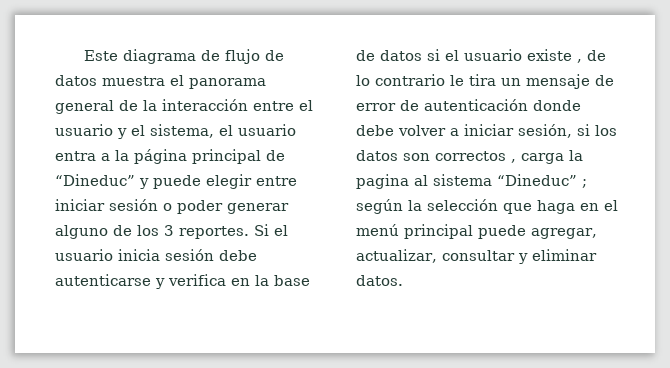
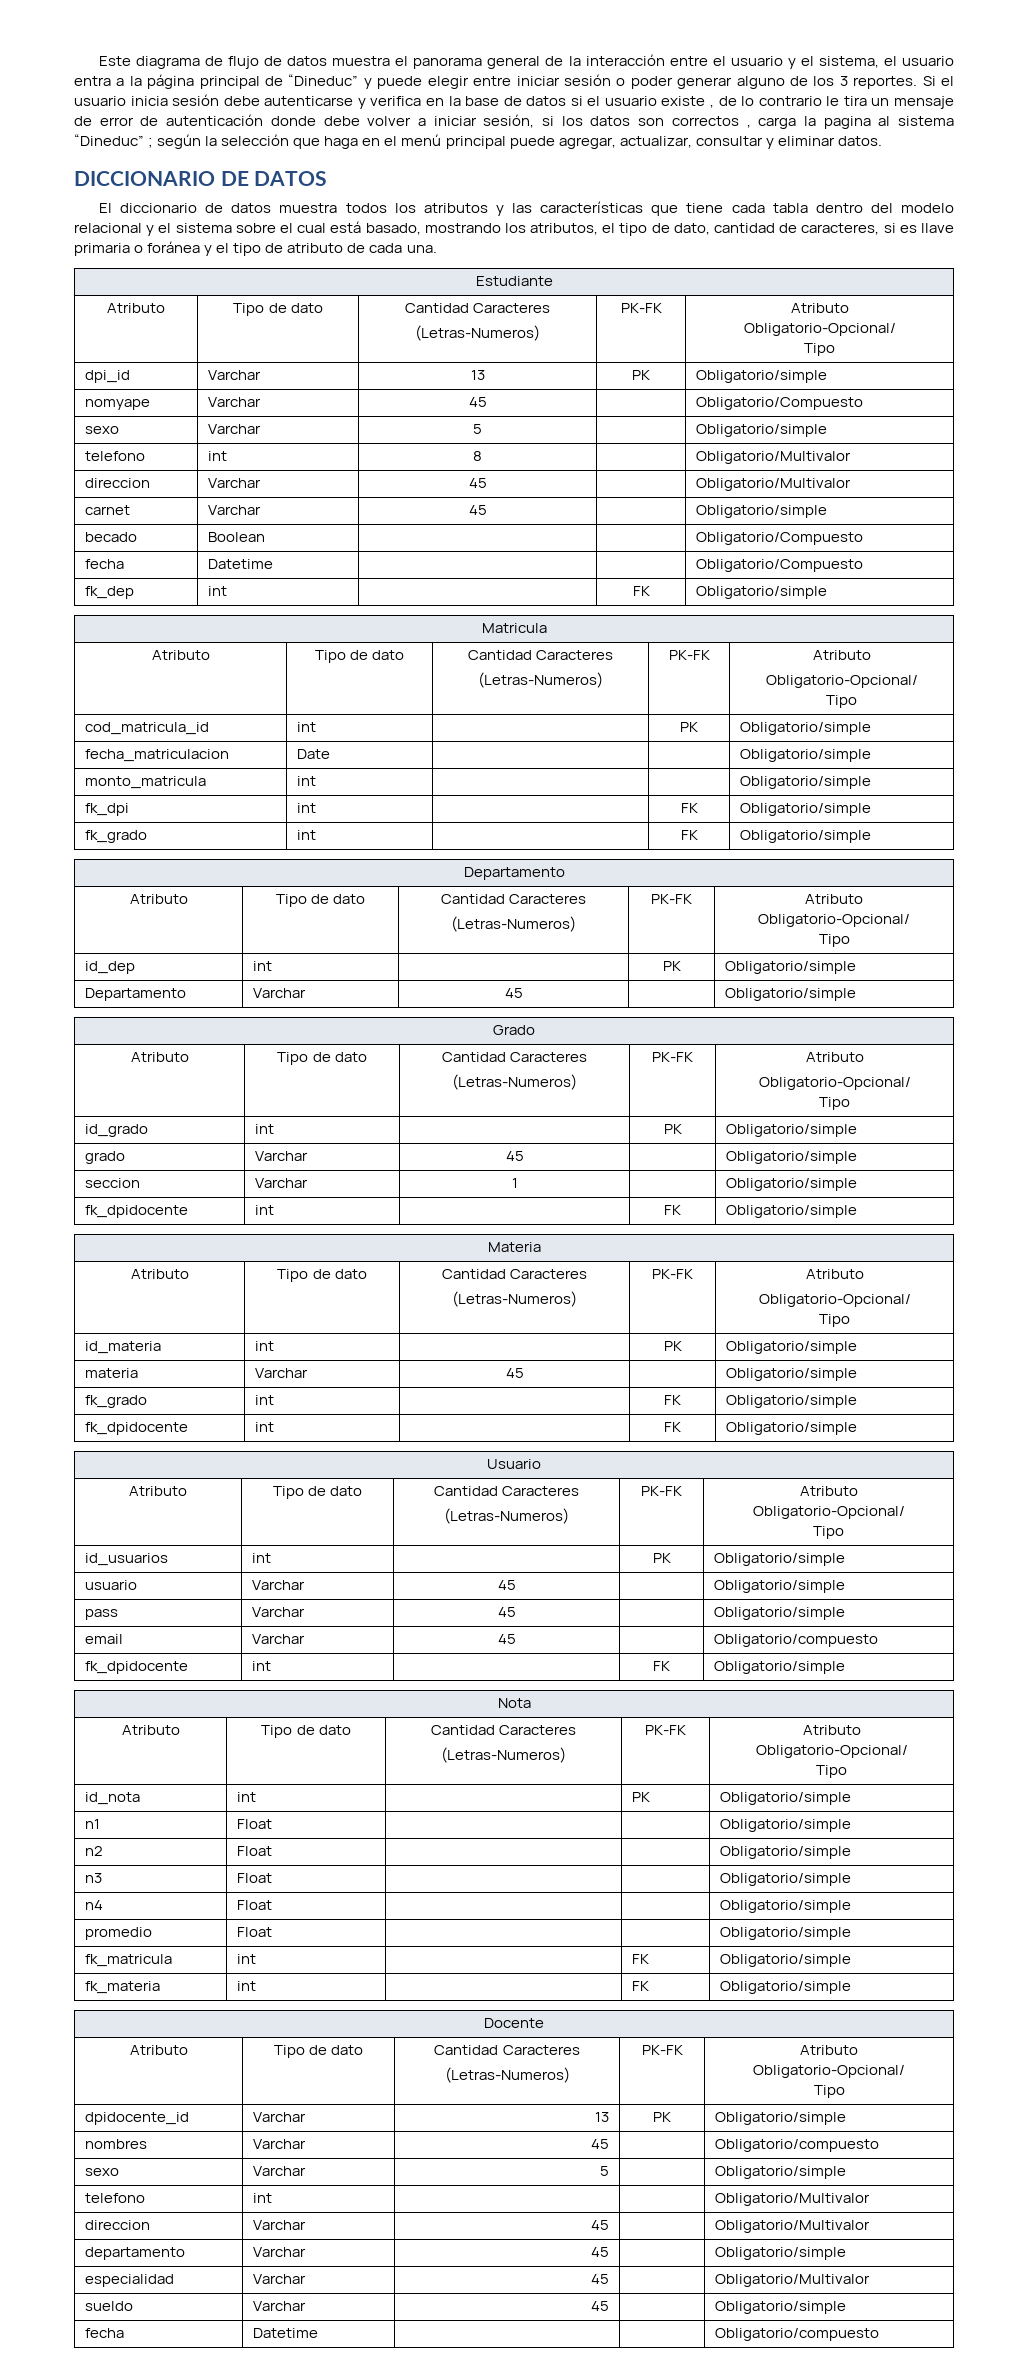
(403, 280) none -> [74,171,328,186] [98,201,954,216] [74,221,954,236] [74,241,437,256] [475,276,553,286] [107,303,165,313] [233,303,323,316] [404,303,551,313] [415,325,540,341] [620,303,662,313] [790,303,849,313] [743,323,896,336] [804,343,835,356] [84,370,130,383] [207,370,261,380] [470,370,485,380] [632,370,650,380] [695,370,827,383] [84,399,150,410] [207,397,261,407] [468,397,487,407] [695,397,863,410] [84,426,119,434] [207,424,261,434] [473,424,482,434] [695,424,827,437] [84,451,145,461] [207,451,227,461] [473,451,482,461] [695,451,851,464] [84,478,150,488] [207,478,261,488] [468,478,487,488] [695,478,851,491] [84,505,130,515] [207,505,261,515] [468,505,487,515] [695,505,827,518] [84,532,137,542] [207,532,265,542] [695,532,863,545] [84,559,124,569] [207,559,273,569] [695,559,863,572] [84,586,134,599] [207,586,227,596] [632,586,650,596] [695,586,827,599] [481,623,547,633] [151,650,210,660] [314,650,405,663] [467,650,614,660] [478,672,603,688] [668,650,710,660] [812,650,871,660] [765,675,918,688] [826,695,857,708] [84,722,209,735] [296,722,316,732] [680,722,698,732] [739,722,871,735] [84,749,229,762] [296,749,330,759] [739,749,871,762] [84,776,206,789] [296,776,316,786] [739,776,871,789] [84,803,129,816] [296,803,316,813] [680,803,698,813] [739,803,871,816] [84,830,147,843] [296,830,316,840] [680,830,698,840] [739,830,871,843] [463,867,565,880] [129,894,188,904] [275,894,366,907] [440,894,587,904] [451,916,576,932] [651,894,692,904] [805,894,863,904] [758,914,910,927] [818,934,850,947] [84,961,135,974] [252,961,272,971] [662,961,681,971] [724,961,856,974] [84,988,186,1001] [252,988,306,998] [504,988,523,998] [724,988,856,1001] [493,1025,535,1035] [130,1052,189,1062] [277,1052,367,1065] [441,1052,588,1062] [452,1074,577,1090] [652,1052,693,1062] [805,1052,864,1062] [758,1077,911,1090] [819,1097,850,1110] [84,1124,148,1137] [254,1124,274,1134] [663,1124,682,1134] [725,1124,857,1137] [84,1151,125,1164] [254,1151,308,1161] [505,1151,524,1161] [725,1151,857,1164] [84,1178,140,1188] [254,1178,308,1188] [511,1178,518,1188] [725,1178,857,1191] [84,1205,188,1218] [254,1205,274,1215] [664,1205,681,1215] [725,1205,857,1218] [487,1242,541,1252] [130,1269,189,1279] [277,1269,367,1282] [441,1269,588,1279] [452,1291,577,1307] [652,1269,693,1279] [805,1269,864,1279] [758,1294,911,1307] [819,1314,850,1327] [84,1341,161,1354] [254,1341,274,1351] [663,1341,682,1351] [725,1341,857,1354] [84,1368,138,1378] [254,1368,308,1378] [505,1368,524,1378] [725,1368,857,1381] [84,1395,147,1408] [254,1395,274,1405] [664,1395,681,1405] [725,1395,857,1408] [84,1422,188,1435] [254,1422,274,1432] [664,1422,681,1432] [725,1422,857,1435] [487,1459,541,1469] [129,1486,187,1496] [272,1486,363,1499] [433,1486,580,1496] [444,1508,569,1524] [641,1486,682,1496] [799,1486,858,1496] [752,1506,905,1519] [813,1526,844,1539] [84,1553,168,1566] [251,1553,271,1563] [652,1553,671,1563] [713,1553,845,1566] [84,1580,137,1590] [251,1580,305,1590] [497,1580,516,1590] [713,1580,845,1593] [84,1609,118,1620] [251,1607,305,1617] [497,1607,516,1617] [713,1607,845,1620] [84,1634,123,1644] [251,1634,305,1644] [497,1634,516,1644] [713,1634,878,1647] [84,1661,188,1674] [251,1661,271,1671] [653,1661,670,1671] [713,1661,845,1674] [497,1698,531,1708] [121,1725,180,1735] [261,1725,351,1738] [430,1725,577,1735] [441,1747,566,1763] [645,1725,686,1735] [802,1725,861,1735] [755,1745,908,1758] [816,1765,847,1778] [84,1792,140,1805] [236,1792,256,1802] [631,1792,650,1802] [719,1792,851,1805] [84,1819,100,1829] [236,1819,272,1829] [719,1819,851,1832] [84,1846,103,1856] [236,1846,272,1856] [719,1846,851,1859] [84,1873,102,1883] [236,1873,272,1883] [719,1873,851,1886] [84,1900,103,1910] [236,1900,272,1910] [719,1900,851,1913] [84,1927,152,1940] [236,1927,272,1937] [719,1927,851,1940] [84,1954,172,1967] [236,1954,256,1964] [631,1954,649,1964] [719,1954,851,1967] [84,1981,160,1994] [236,1981,256,1991] [631,1981,649,1991] [719,1981,851,1994] [484,2018,544,2028] [129,2045,188,2055] [273,2045,364,2058] [434,2045,580,2055] [444,2067,570,2083] [641,2045,683,2055] [800,2045,858,2055] [753,2065,905,2078] [813,2085,845,2098] [84,2112,189,2125] [252,2112,306,2122] [595,2112,610,2122] [653,2112,671,2122] [714,2112,846,2125] [84,2139,147,2149] [252,2139,306,2149] [591,2139,610,2149] [714,2139,879,2152] [84,2168,119,2176] [252,2166,306,2176] [600,2166,610,2176] [714,2166,846,2179] [84,2193,145,2203] [252,2193,272,2203] [714,2193,870,2206] [84,2220,150,2230] [252,2220,306,2230] [591,2220,610,2230] [714,2220,870,2233] [84,2247,185,2260] [252,2247,306,2257] [591,2247,610,2257] [714,2247,846,2260] [84,2274,174,2287] [252,2274,306,2284] [591,2274,610,2284] [714,2274,870,2287] [84,2301,133,2311] [252,2301,306,2311] [591,2301,610,2311] [714,2301,846,2314] [84,2328,124,2338] [252,2328,318,2338] [714,2328,879,2341] // DICCIONARIO DE DATOS // El diccionario de datos muestra todos los atributos y las características que tiene cada tabla dentro del modelo relacional y el sistema sobre el cual está basado, mostrando los atributos, el tipo de dato, cantidad de caracteres, si es llave primaria o foránea y el tipo de atributo de cada una. // Estudiante // Atributo | Tipo de dato | Cantidad Caracteres // (Letras-Numeros) | PK-FK | Atributo // Obligatorio-Opcional/ // Tipo // dpi_id | Varchar | 13 | PK | Obligatorio/simple // nomyape | Varchar | 45 | | Obligatorio/Compuesto // sexo | Varchar | 5 | | Obligatorio/simple // telefono | int | 8 | | Obligatorio/Multivalor // direccion | Varchar | 45 | | Obligatorio/Multivalor // carnet | Varchar | 45 | | Obligatorio/simple // becado | Boolean | | | Obligatorio/Compuesto // fecha | Datetime | | | Obligatorio/Compuesto // fk_dep | int | | FK | Obligatorio/simple // Matricula // Atributo | Tipo de dato | Cantidad Caracteres // (Letras-Numeros) | PK-FK | Atributo // Obligatorio-Opcional/ // Tipo // cod_matricula_id | int | | PK | Obligatorio/simple // fecha_matriculacion | Date | | | Obligatorio/simple // monto_matricula | int | | | Obligatorio/simple // fk_dpi | int | | FK | Obligatorio/simple // fk_grado | int | | FK | Obligatorio/simple // Departamento // Atributo | Tipo de dato | Cantidad Caracteres // (Letras-Numeros) | PK-FK | Atributo // Obligatorio-Opcional/ // Tipo // id_dep | int | | PK | Obligatorio/simple // Departamento | Varchar | 45 | | Obligatorio/simple // Grado // Atributo | Tipo de dato | Cantidad Caracteres // (Letras-Numeros) | PK-FK | Atributo // Obligatorio-Opcional/ // Tipo // id_grado | int | | PK | Obligatorio/simple // grado | Varchar | 45 | | Obligatorio/simple // seccion | Varchar | 1 | | Obligatorio/simple // fk_dpidocente | int | | FK | Obligatorio/simple // Materia // Atributo | Tipo de dato | Cantidad Caracteres // (Letras-Numeros) | PK-FK | Atributo // Obligatorio-Opcional/ // Tipo // id_materia | int | | PK | Obligatorio/simple // materia | Varchar | 45 | | Obligatorio/simple // fk_grado | int | | FK | Obligatorio/simple // fk_dpidocente | int | | FK | Obligatorio/simple // Usuario // Atributo | Tipo de dato | Cantidad Caracteres // (Letras-Numeros) | PK-FK | Atributo // Obligatorio-Opcional/ // Tipo // id_usuarios | int | | PK | Obligatorio/simple // usuario | Varchar | 45 | | Obligatorio/simple // pass | Varchar | 45 | | Obligatorio/simple // email | Varchar | 45 | | Obligatorio/compuesto // fk_dpidocente | int | | FK | Obligatorio/simple // Nota // Atributo | Tipo de dato | Cantidad Caracteres // (Letras-Numeros) | PK-FK | Atributo // Obligatorio-Opcional/ // Tipo // id_nota | int | | PK | Obligatorio/simple // n1 | Float | | | Obligatorio/simple // n2 | Float | | | Obligatorio/simple // n3 | Float | | | Obligatorio/simple // n4 | Float | | | Obligatorio/simple // promedio | Float | | | Obligatorio/simple // fk_matricula | int | | FK | Obligatorio/simple // fk_materia | int | | FK | Obligatorio/simple // Docente // Atributo | Tipo de dato | Cantidad Caracteres // (Letras-Numeros) | PK-FK | Atributo // Obligatorio-Opcional/ // Tipo // dpidocente_id | Varchar | 13 | PK | Obligatorio/simple // nombres | Varchar | 45 | | Obligatorio/compuesto // sexo | Varchar | 5 | | Obligatorio/simple // telefono | int | | | Obligatorio/Multivalor // direccion | Varchar | 45 | | Obligatorio/Multivalor // departamento | Varchar | 45 | | Obligatorio/simple // especialidad | Varchar | 45 | | Obligatorio/Multivalor // sueldo | Varchar | 45 | | Obligatorio/simple // fecha | Datetime | | | Obligatorio/compuesto

